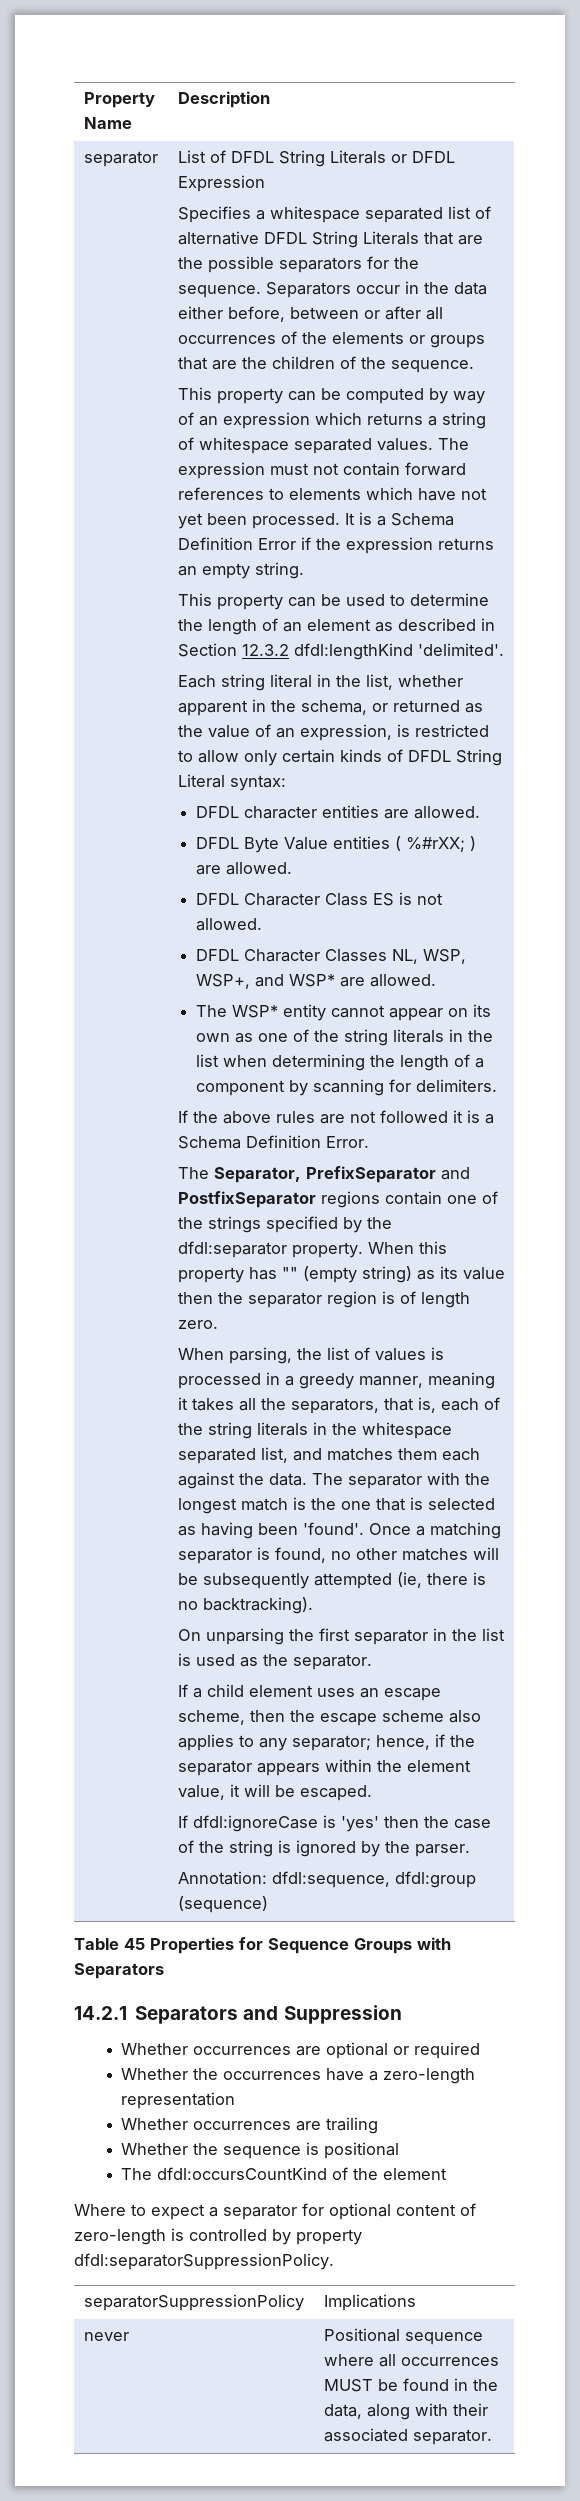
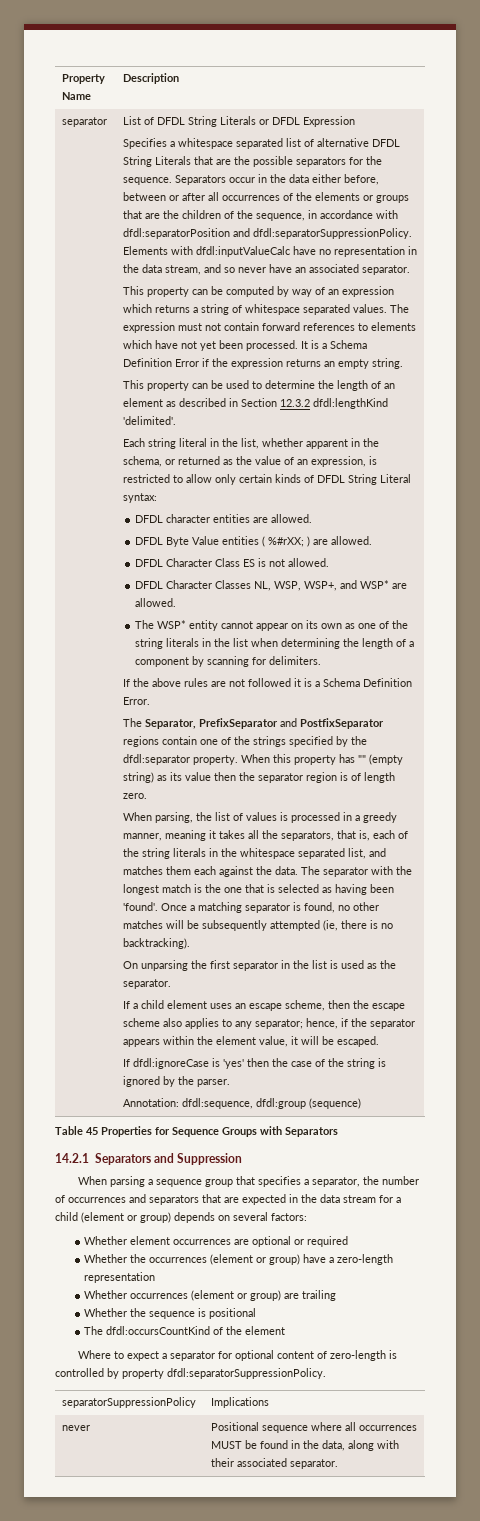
[390,360,474,373] sequence. -> [256,210,399,221] [123,228,413,239] [123,246,418,257] [123,264,411,275] sequence, in accordance with dfdl:separatorPosition and dfdl:separatorSuppressionPolicy. Elements with dfdl:inputValueCalc have no representation in the data stream, and so never have an associated separator.
[121,2043,189,2055] // Whether -> [78,1176,420,1187] [55,1194,401,1205] [55,1212,307,1223] [84,1236,171,1245] // When parsing a sequence group that specifies a separator, the number of occurrences and separators that are expected in the data stream for a child (element or group) depends on several factors: // Whether element
(322, 2075) none -> [210,1254,301,1265] (element or group)
(292, 2125) none -> [191,1290,282,1301] (element or group)

